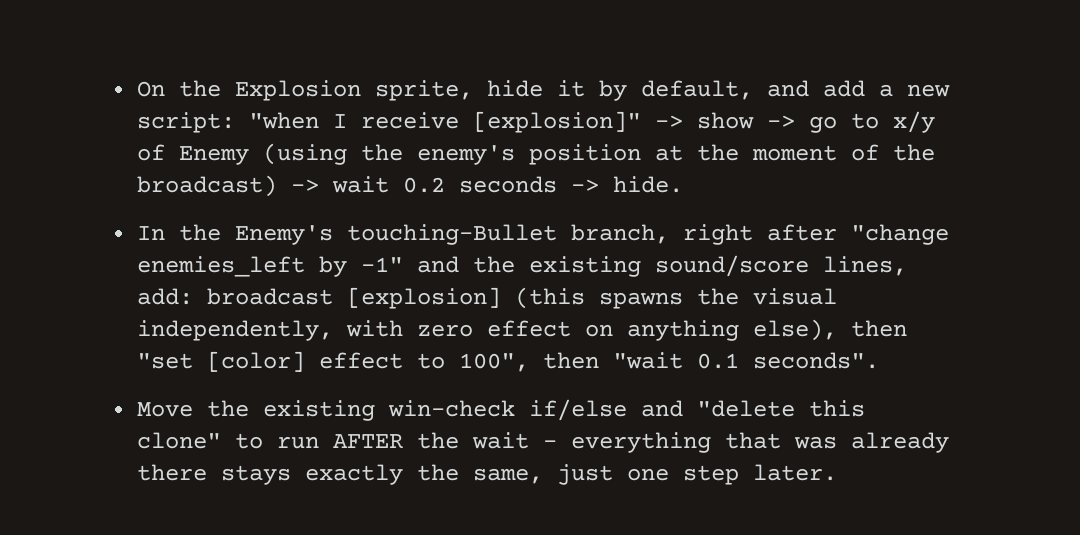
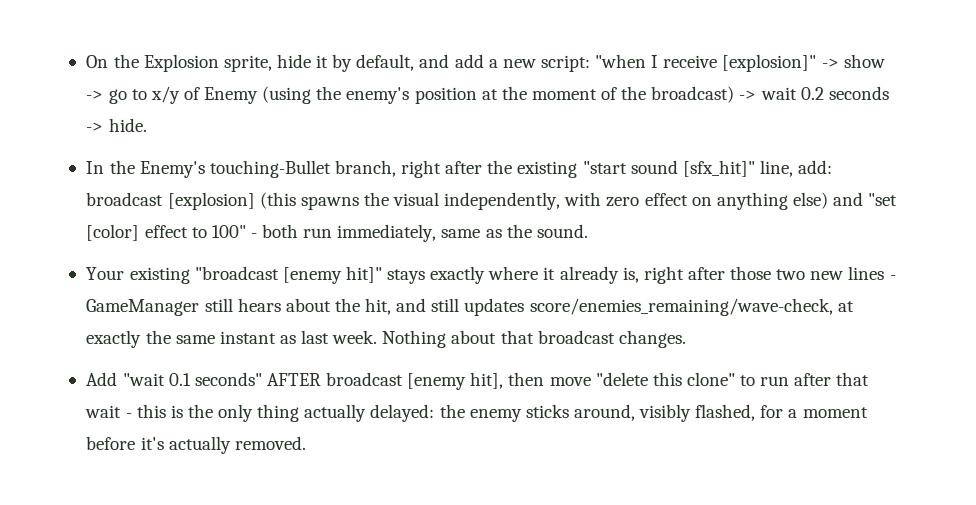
[850,224,949,245] [136,255,907,277] "change enemies_left by -1" and the existing sound/score lines, -> [487,160,793,178] the existing "start sound [sfx_hit]" line,
[752,319,907,341] else), then -> [792,192,864,209] else) and
[458,352,879,372] [136,399,683,421] 100", then "wait 0.1 seconds". // Move the existing win-check if/else and -> [211,224,588,242] [86,266,896,284] [86,298,854,316] [86,330,686,348] [86,372,591,390] 100" - both run immediately, same as the sound. // Your existing "broadcast [enemy hit]" stays exactly where it already is, right after those two new lines - GameManager still hears about the hit, and still updates score/enemies_remaining/wave-check, at exactly the same instant as last week. Nothing about that broadcast changes. // Add "wait 0.1 seconds" AFTER broadcast [enemy hit], then move
[332,432,949,453] [136,464,837,485] AFTER the wait - everything that was already there stays exactly the same, just one step later. -> [794,372,870,386] [85,404,868,422] [86,436,306,454] after that wait - this is the only thing actually delayed: the enemy sticks around, visibly flashed, for a moment before it's actually removed.

